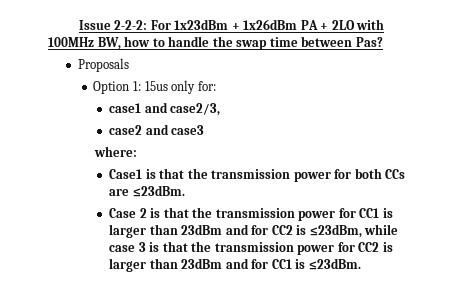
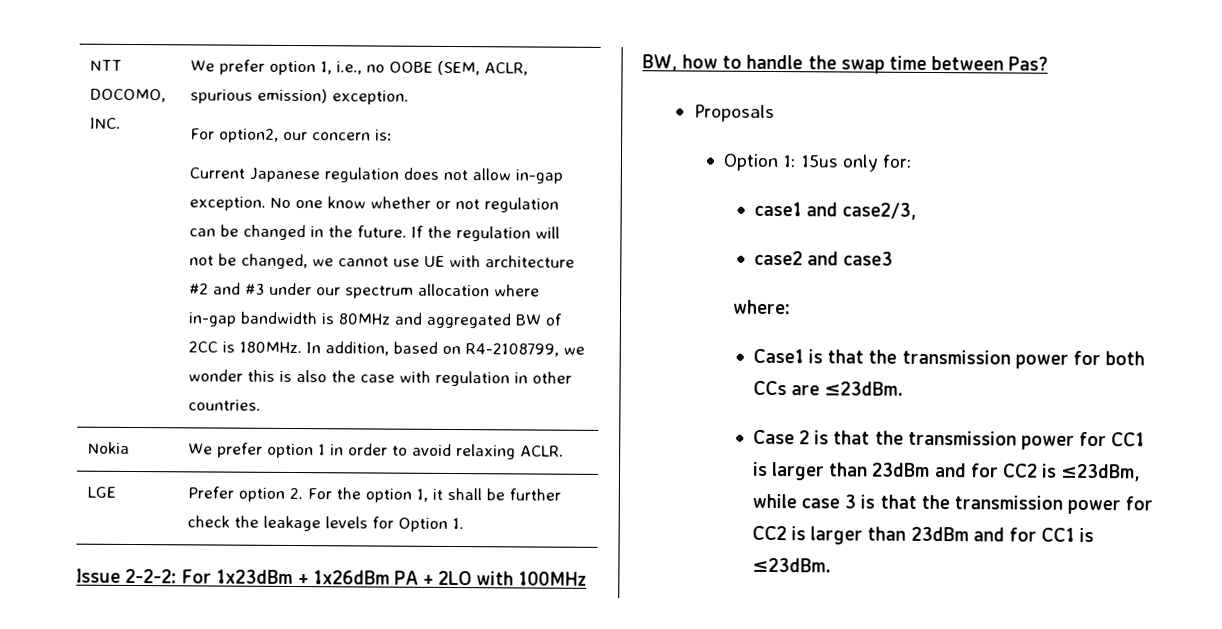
(78, 25) none -> [90,59,123,71] [90,88,167,103] [90,117,122,129] [190,59,529,76] [190,88,410,105] [190,128,394,143] [189,167,564,184] [189,196,560,213] [189,224,561,242] [189,253,576,270] [189,282,541,299] [188,311,564,329] [188,341,586,357] [188,369,573,387] [188,399,262,411] [88,441,131,454] [188,442,565,460] [87,486,117,498] [187,486,562,503] [187,515,465,532] NTT DOCOMO, INC. | We prefer option 1, i.e., no OOBE (SEM, ACLR, spurious emission) exception. // For option2, our concern is: // Current Japanese regulation does not allow in-gap exception. No one know whether or not regulation can be changed in the future. If the regulation will not be changed, we cannot use UE with architecture #2 and #3 under our spectrum allocation where in-gap bandwidth is 80MHz and aggregated BW of 2CC is 180MHz. In addition, based on R4-2108799, we wonder this is also the case with regulation in other countries. // Nokia | We prefer option 1 in order to avoid relaxing ACLR. // LGE | Prefer option 2. For the option 1, it shall be further check the leakage levels for Option 1. //

